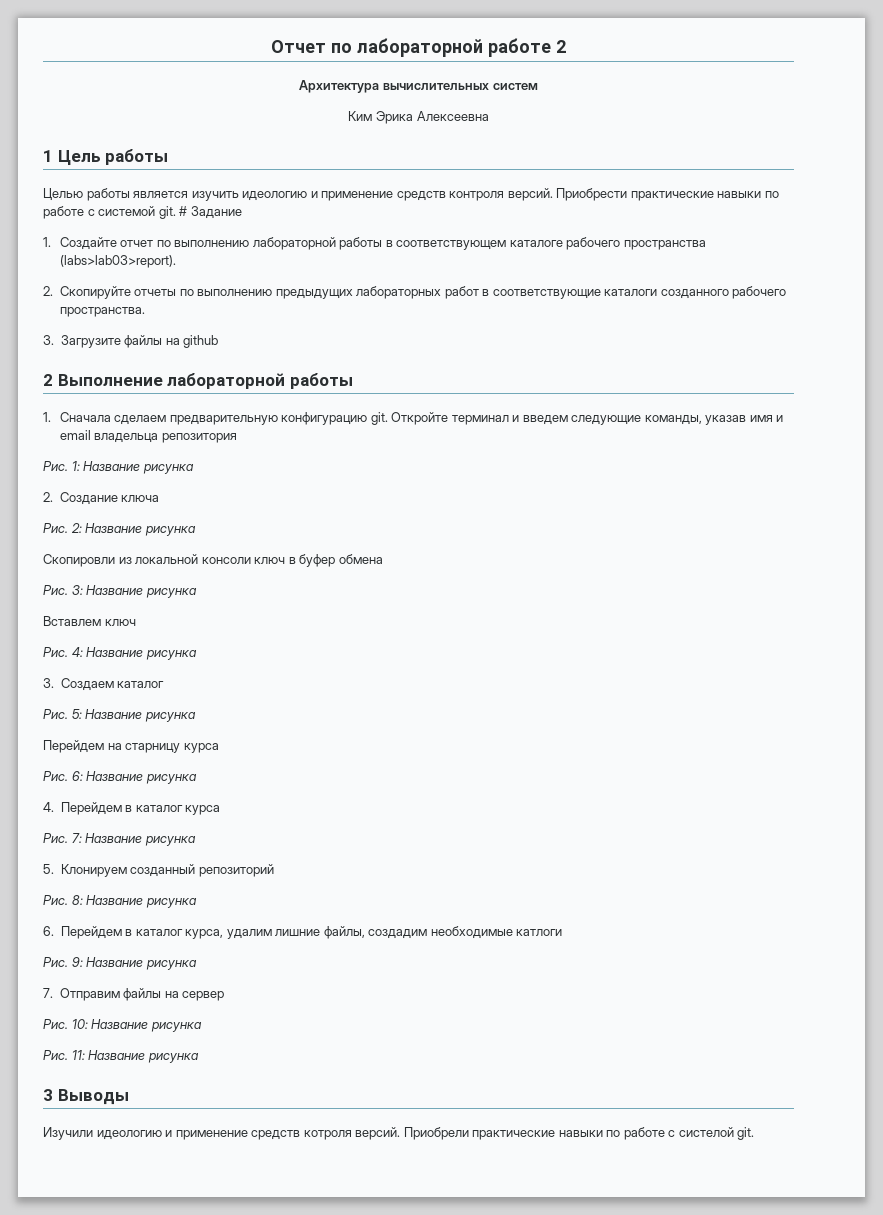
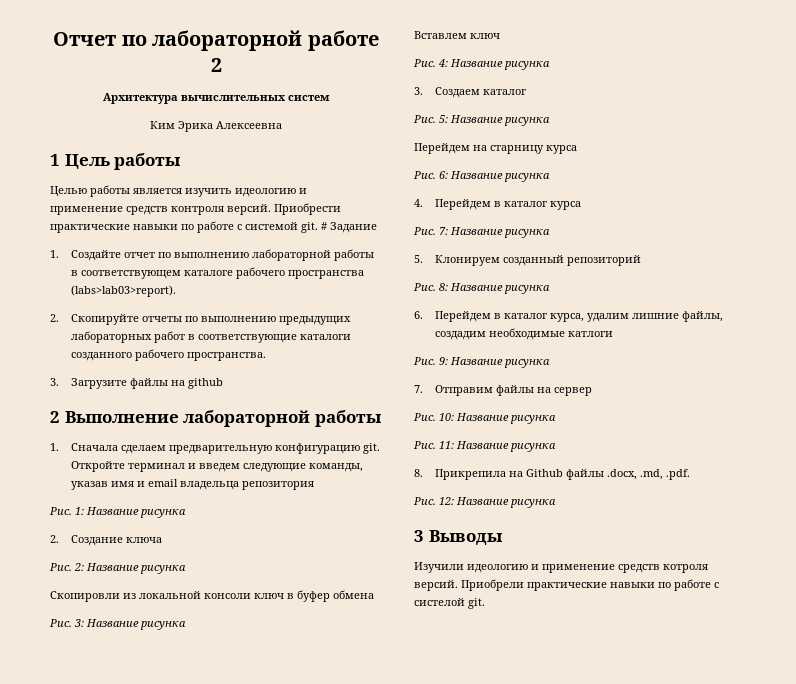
(199, 1058) none -> [414,469,691,480] [413,497,556,508] // 8. Прикрепила на Github файлы .docx, .md, .pdf. // Рис. 12: Название рисунка

